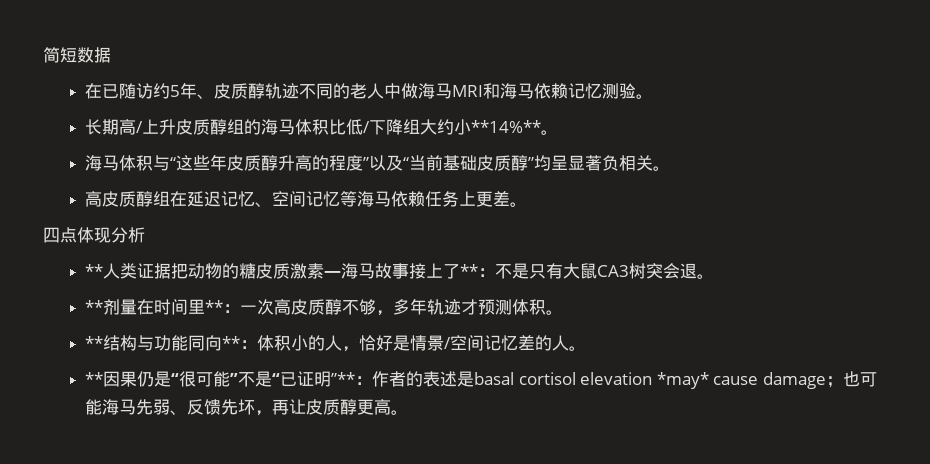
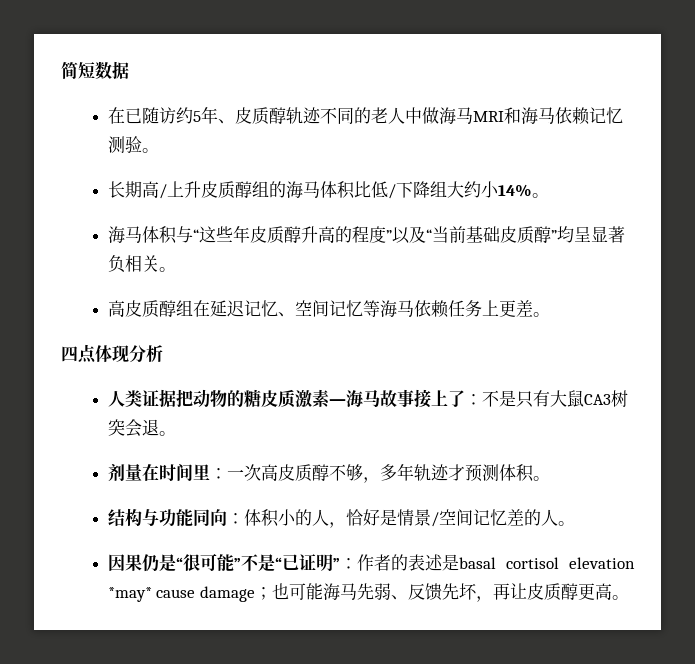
[470,120,541,133] **14%** -> [497,184,532,197] 14%
[84,264,103,277] ** -> (163, 353) none
[459,264,478,277] ** -> (465, 398) none
[84,300,103,313] ** -> (176, 433) none
[204,300,223,313] ** -> (210, 472) none
[84,336,103,349] ** -> (550, 478) none
[221,336,240,349] ** -> (227, 517) none
[84,372,103,385] ** -> (575, 523) none
[330,372,355,385] ”** -> [332,558,340,569] ”

